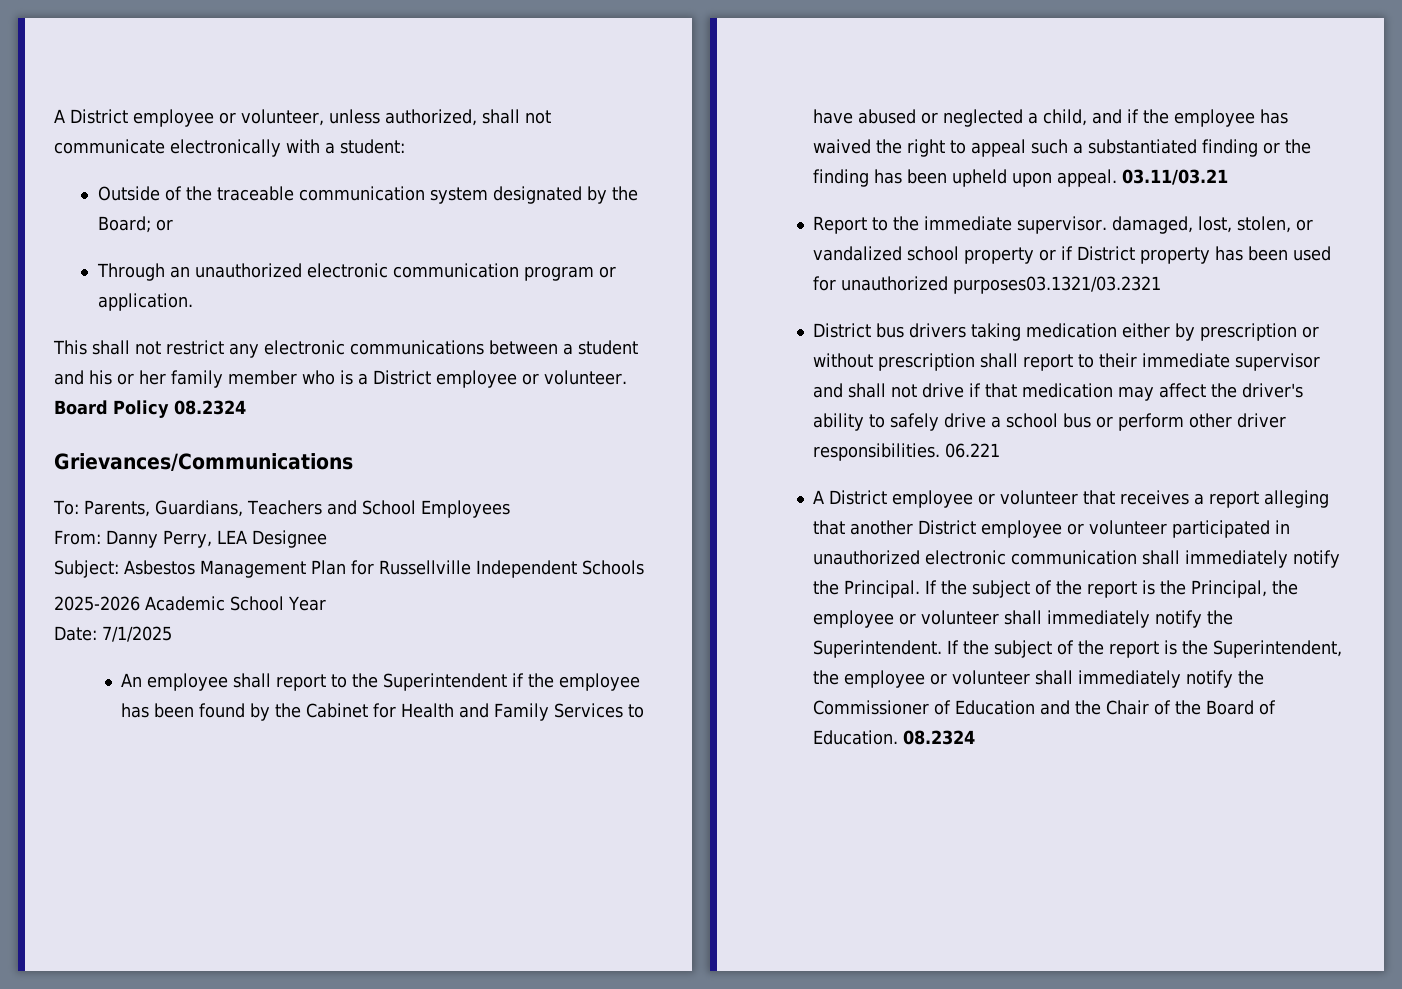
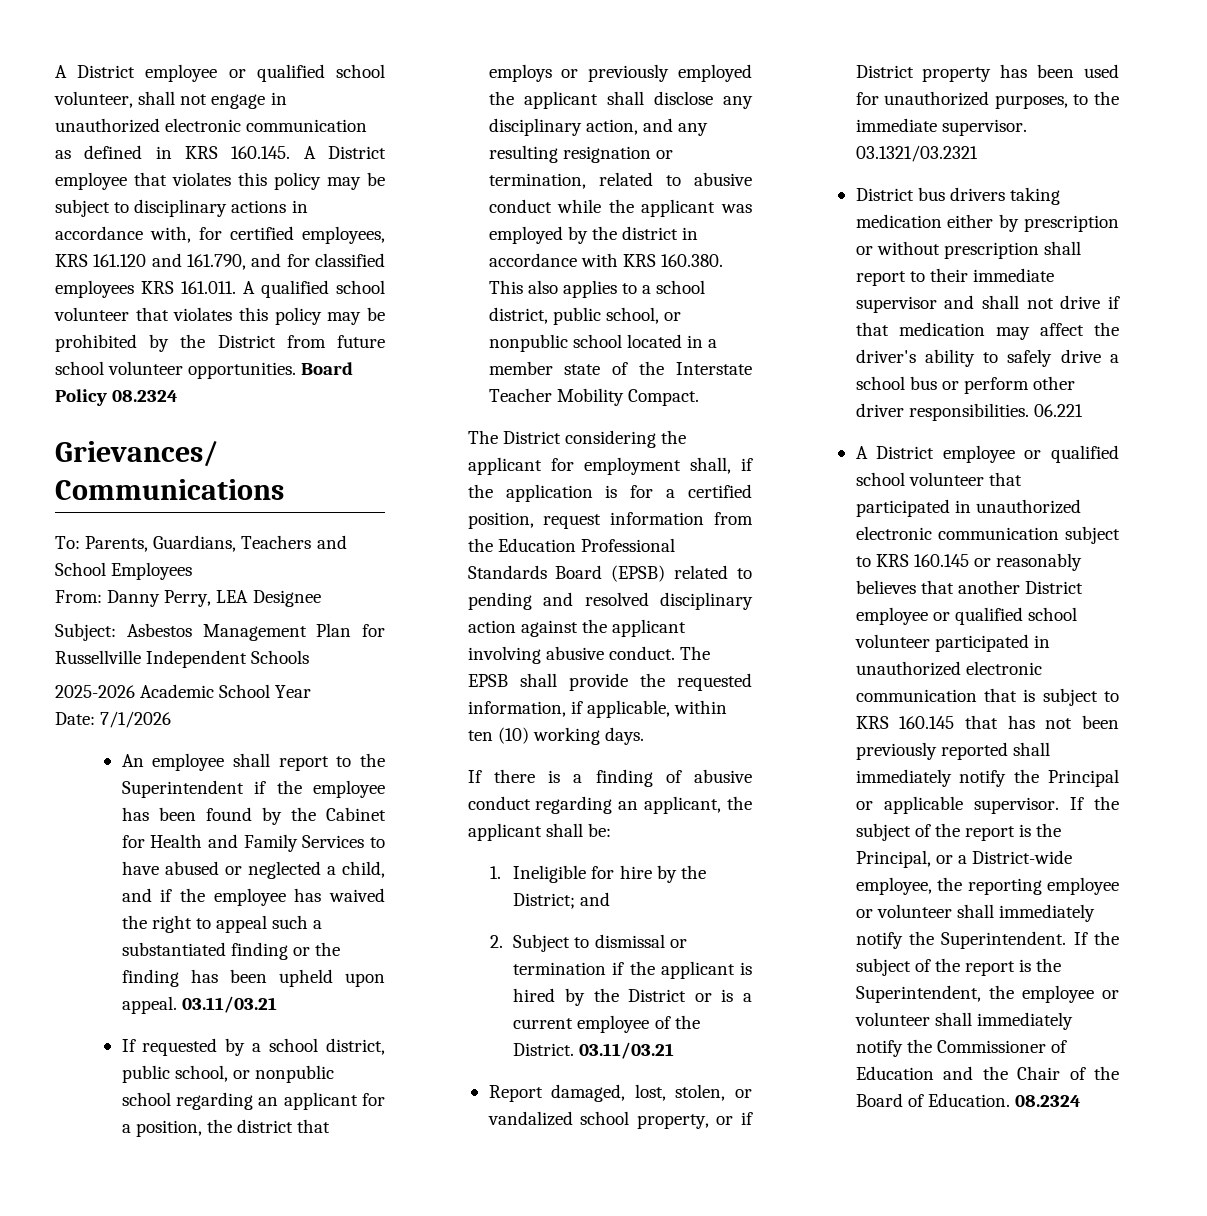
[54,109,551,127] [54,139,405,157] [97,186,638,204] [97,216,173,233] [96,263,616,281] [97,293,193,311] [53,340,638,358] [54,370,627,388] A District employee or volunteer, unless authorized, shall not communicate electronically with a student: // Outside of the traceable communication system designated by the Board; or // Through an unauthorized electronic communication program or application. // This shall not restrict any electronic communications between a student and his or her family member who is a District employee or volunteer. -> [55,64,386,82] [54,91,287,109] [55,118,368,133] [55,145,386,159] [55,172,385,190] [55,199,308,217] [55,226,385,244] [55,253,386,270] [55,280,385,298] [54,307,385,325] [55,334,385,352] [55,361,297,379] A District employee or qualified school volunteer, shall not engage in unauthorized electronic communication as defined in KRS 160.145. A District employee that violates this policy may be subject to disciplinary actions in accordance with, for certified employees, KRS 161.120 and 161.790, and for classified employees KRS 161.011. A qualified school volunteer that violates this policy may be prohibited by the District from future school volunteer opportunities.
[102,626,172,642] 7/1/2025 -> [100,711,172,728] 7/1/2026
[813,216,1108,234] Report to the immediate supervisor. -> [121,1038,385,1056] [121,1065,334,1083] [121,1092,386,1110] [121,1119,331,1137] [488,64,752,82] [488,91,753,109] [488,118,708,136] [488,145,673,163] [488,172,752,189] [488,199,752,217] [488,226,699,244] [488,253,723,267] [488,280,706,298] [488,307,681,325] [488,334,718,352] [488,361,752,375] [488,388,699,406] [467,430,687,448] [467,457,753,475] [467,484,752,502] [467,512,753,529] [467,538,675,552] [467,565,752,582] [467,592,753,610] [467,619,687,637] [467,646,711,664] [467,673,752,691] [467,700,728,718] [467,727,645,745] [467,769,752,787] [467,796,752,814] [467,823,611,841] [490,865,706,883] [513,892,611,909] [490,934,687,952] [513,961,752,979] [513,988,752,1006] [513,1015,700,1033] [513,1042,675,1059] [488,1085,543,1102] If requested by a school district, public school, or nonpublic school regarding an applicant for a position, the district that employs or previously employed the applicant shall disclose any disciplinary action, and any resulting resignation or termination, related to abusive conduct while the applicant was employed by the district in accordance with KRS 160.380. This also applies to a school district, public school, or nonpublic school located in a member state of the Interstate Teacher Mobility Compact. // The District considering the applicant for employment shall, if the application is for a certified position, request information from the Education Professional Standards Board (EPSB) related to pending and resolved disciplinary action against the applicant involving abusive conduct. The EPSB shall provide the requested information, if applicable, within ten (10) working days. // If there is a finding of abusive conduct regarding an applicant, the applicant shall be: // 1. Ineligible for hire by the District; and // 2. Subject to dismissal or termination if the applicant is hired by the District or is a current employee of the District. 03.11/03.21 // Report
[964,247,1035,264] property -> [636,1114,709,1129] property,
[953,276,1162,294] purposes03.1321/03.2321 -> [994,91,1119,109] [855,118,1027,136] [855,145,978,162] purposes, to the immediate supervisor. 03.1321/03.2321
[1000,490,1330,508] volunteer that receives a report alleging -> [1051,445,1119,463] [855,472,1022,486] [855,499,1081,517] [855,526,1120,544] [855,553,1083,571] [855,580,916,594] qualified school volunteer that participated in unauthorized electronic communication subject to KRS 160.145 or reasonably believes
(1085, 529) none -> [954,607,1077,625] qualified school
[1142,550,1341,568] [813,580,921,598] shall immediately notify the Principal. -> [983,688,1119,706] [855,715,1119,729] [855,742,1050,760] [855,769,1119,787] [855,796,1059,814] that is subject to KRS 160.145 that has not been previously reported shall immediately notify the Principal or applicable supervisor.
[1272,580,1299,595] the -> [935,850,1072,864] [855,877,1042,895] or a District-wide employee, the reporting

